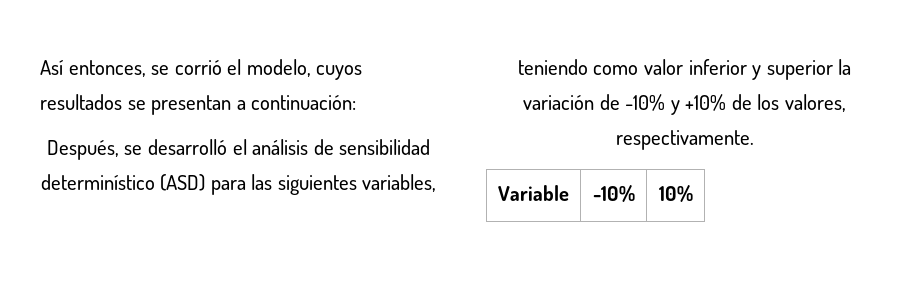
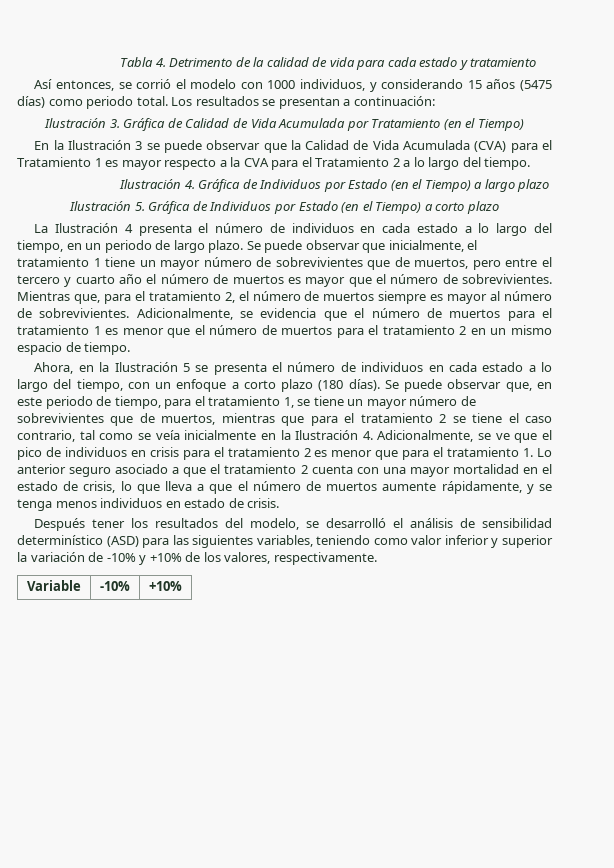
(40, 67) none -> [120,57,537,70] Tabla 4. Detrimento de la calidad de vida para cada estado y tratamiento //
[246,59,363,80] modelo, cuyos -> [190,79,552,92] [17,96,193,109] modelo con 1000 individuos, y considerando 15 años (5475 días) como periodo total. Los
[46,140,119,160] Después, -> [44,118,524,131] [34,140,552,153] [17,157,531,170] [119,179,550,192] [69,201,499,214] [34,223,552,236] [17,240,478,253] [17,257,553,270] [17,274,552,287] [17,291,553,304] [17,308,553,321] [17,325,553,338] [17,342,131,355] [34,362,552,375] [17,379,552,392] [17,396,476,409] [17,413,552,426] [17,430,553,443] [17,447,552,460] [17,464,552,477] [17,481,552,494] [17,498,280,511] [34,518,300,531] Ilustración 3. Gráfica de Calidad de Vida Acumulada por Tratamiento (en el Tiempo) // En la Ilustración 3 se puede observar que la Calidad de Vida Acumulada (CVA) para el Tratamiento 1 es mayor respecto a la CVA para el Tratamiento 2 a lo largo del tiempo. // Ilustración 4. Gráfica de Individuos por Estado (en el Tiempo) a largo plazo // Ilustración 5. Gráfica de Individuos por Estado (en el Tiempo) a corto plazo // La Ilustración 4 presenta el número de individuos en cada estado a lo largo del tiempo, en un periodo de largo plazo. Se puede observar que inicialmente, el tratamiento 1 tiene un mayor número de sobrevivientes que de muertos, pero entre el tercero y cuarto año el número de muertos es mayor que el número de sobrevivientes. Mientras que, para el tratamiento 2, el número de muertos siempre es mayor al número de sobrevivientes. Adicionalmente, se evidencia que el número de muertos para el tratamiento 1 es menor que el número de muertos para el tratamiento 2 en un mismo espacio de tiempo. // Ahora, en la Ilustración 5 se presenta el número de individuos en cada estado a lo largo del tiempo, con un enfoque a corto plazo (180 días). Se puede observar que, en este periodo de tiempo, para el tratamiento 1, se tiene un mayor número de sobrevivientes que de muertos, mientras que para el tratamiento 2 se tiene el caso contrario, tal como se veía inicialmente en la Ilustración 4. Adicionalmente, se ve que el pico de individuos en crisis para el tratamiento 2 es menor que para el tratamiento 1. Lo anterior seguro asociado a que el tratamiento 2 cuenta con una mayor mortalidad en el estado de crisis, lo que lleva a que el número de muertos aumente rápidamente, y se tenga menos individuos en estado de crisis. // Después tener los resultados del modelo,
[658,185,693,202] 10% -> [149,581,182,591] +10%

